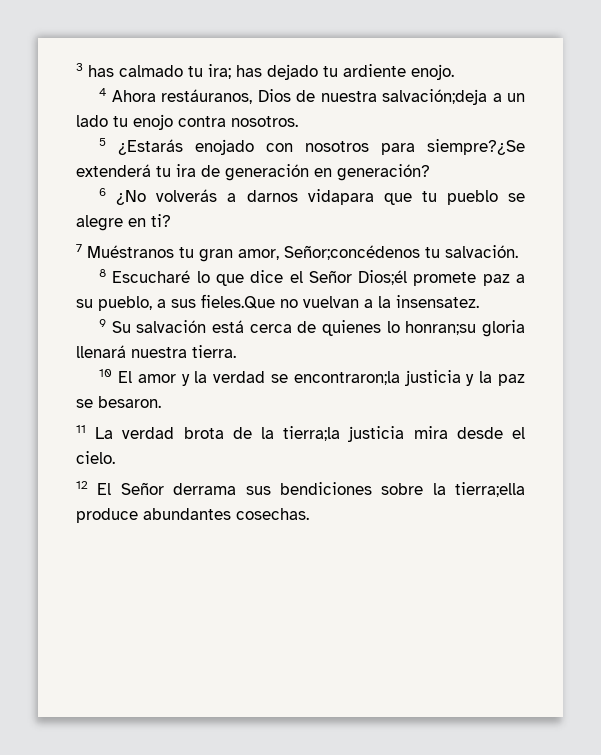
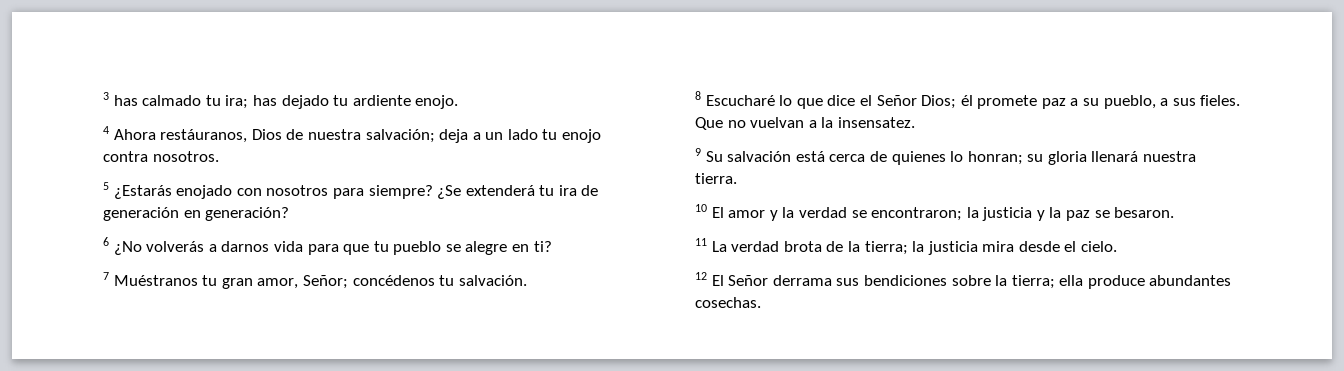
[382,89,488,105] salvación;deja -> [365,129,469,143] salvación; deja
[427,139,525,155] siempre?¿Se -> [368,185,462,199] siempre? ¿Se
[307,189,374,205] vidapara -> [273,241,339,255] vida para
[284,245,420,260] Señor;concédenos -> [302,275,435,289] Señor; concédenos
[358,270,408,285] Dios;él -> [921,95,973,109] Dios; él
[201,294,275,309] fieles.Que -> [1200,95,1241,106] [695,117,723,130] fieles. Que
[405,321,477,335] honran;su -> [967,151,1044,165] honran; su
[293,371,400,385] encontraron;la -> [871,207,979,221] encontraron; la
[283,426,341,441] tierra;la -> [864,241,925,255] tierra; la
[455,482,525,497] tierra;ella -> [1011,275,1084,289] tierra; ella

